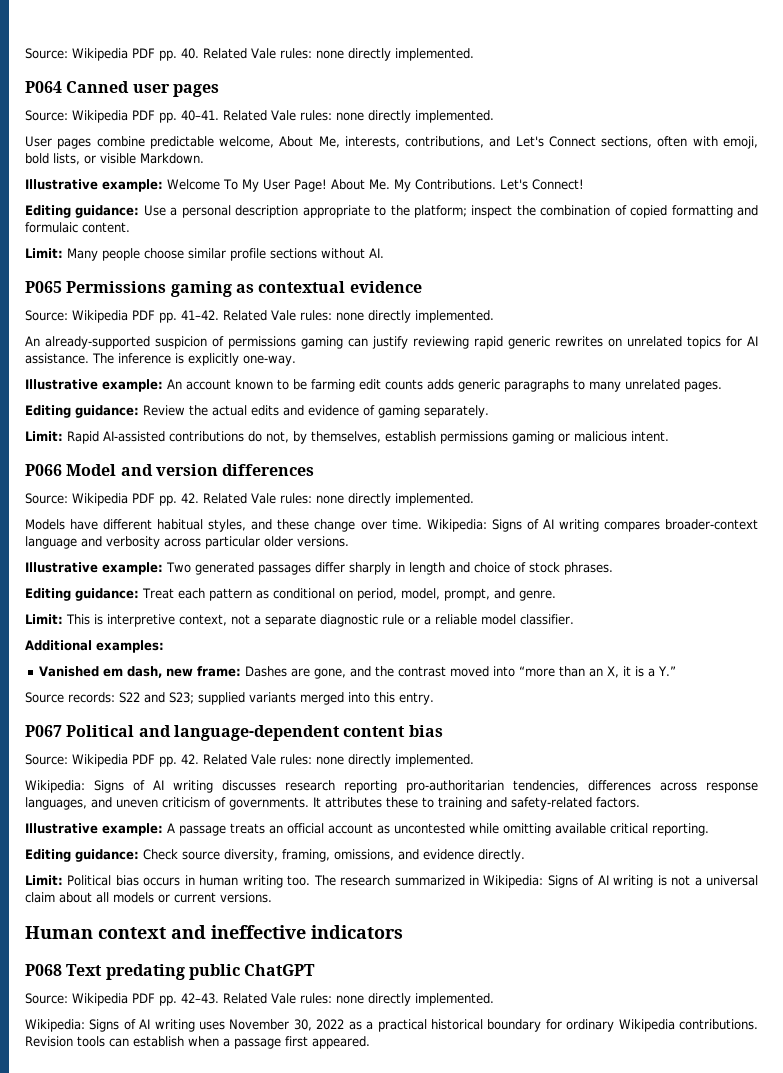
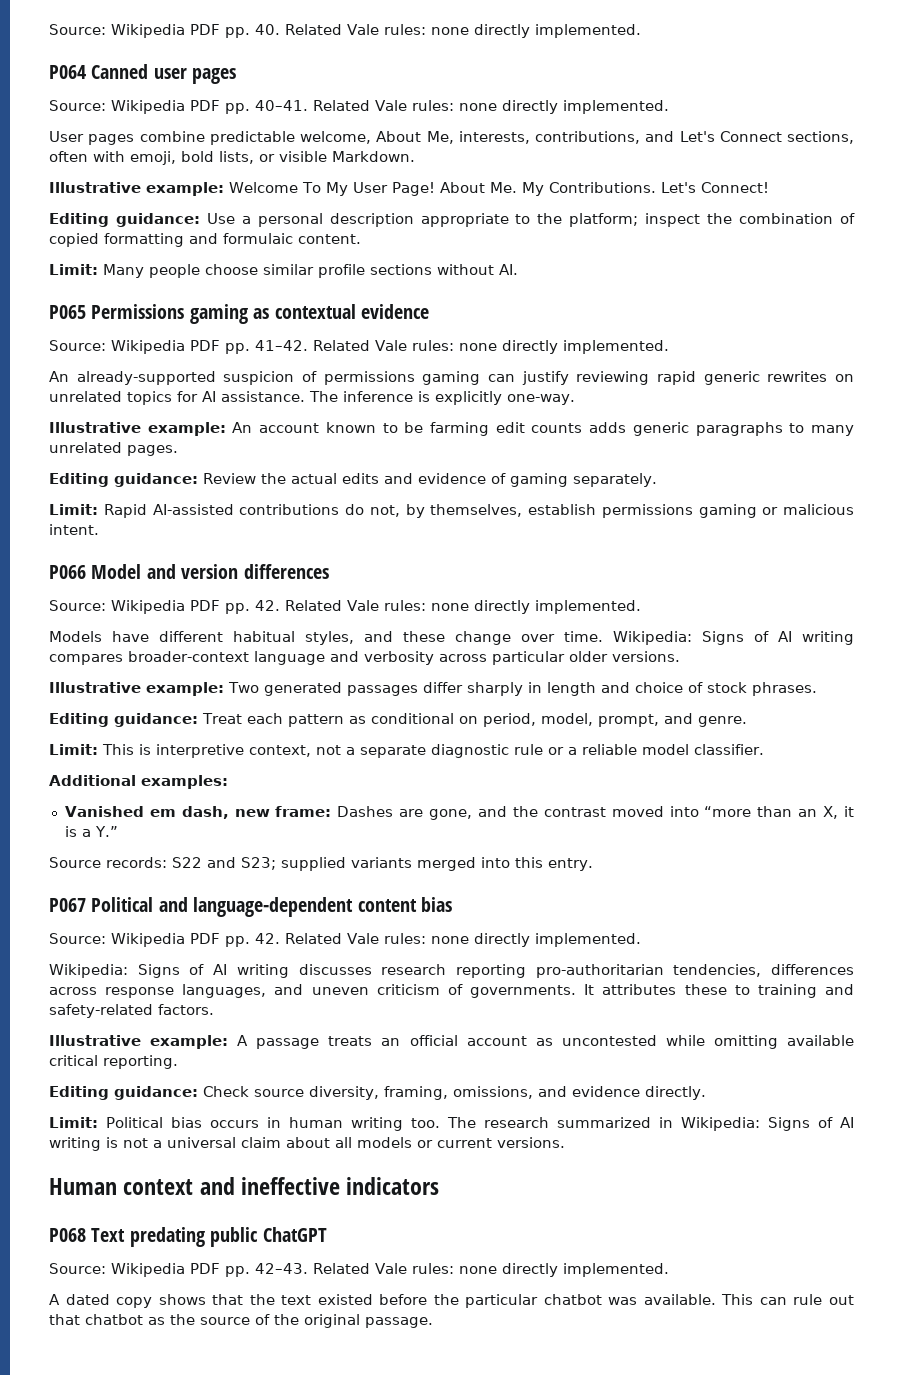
[25,1019,758,1032] [25,1036,370,1049] Wikipedia: Signs of AI writing uses November 30, 2022 as a practical historical boundary for ordinary Wikipedia contributions. Revision tools can establish when a passage first appeared. -> [49,1294,854,1308] [49,1314,433,1328] A dated copy shows that the text existed before the particular chatbot was available. This can rule out that chatbot as the source of the original passage.

